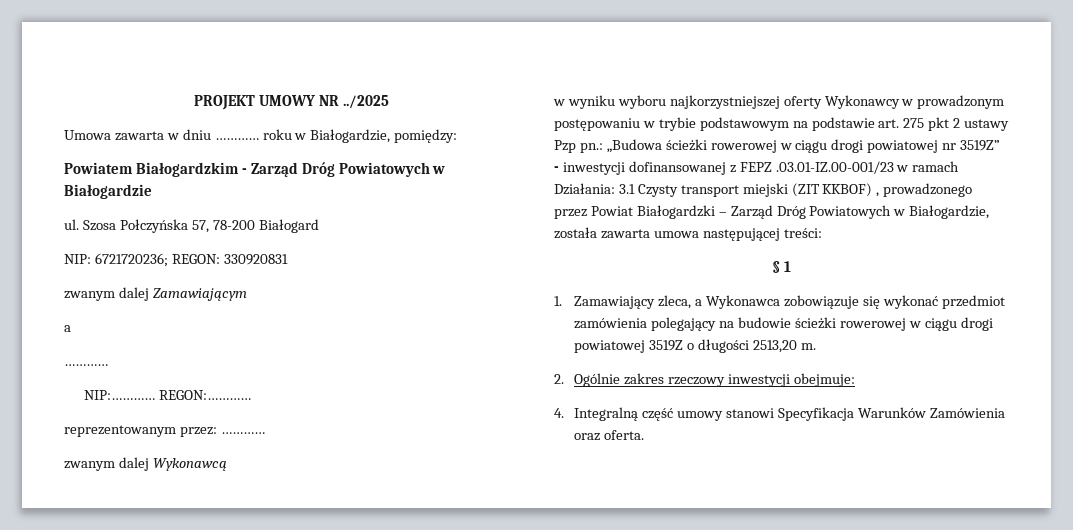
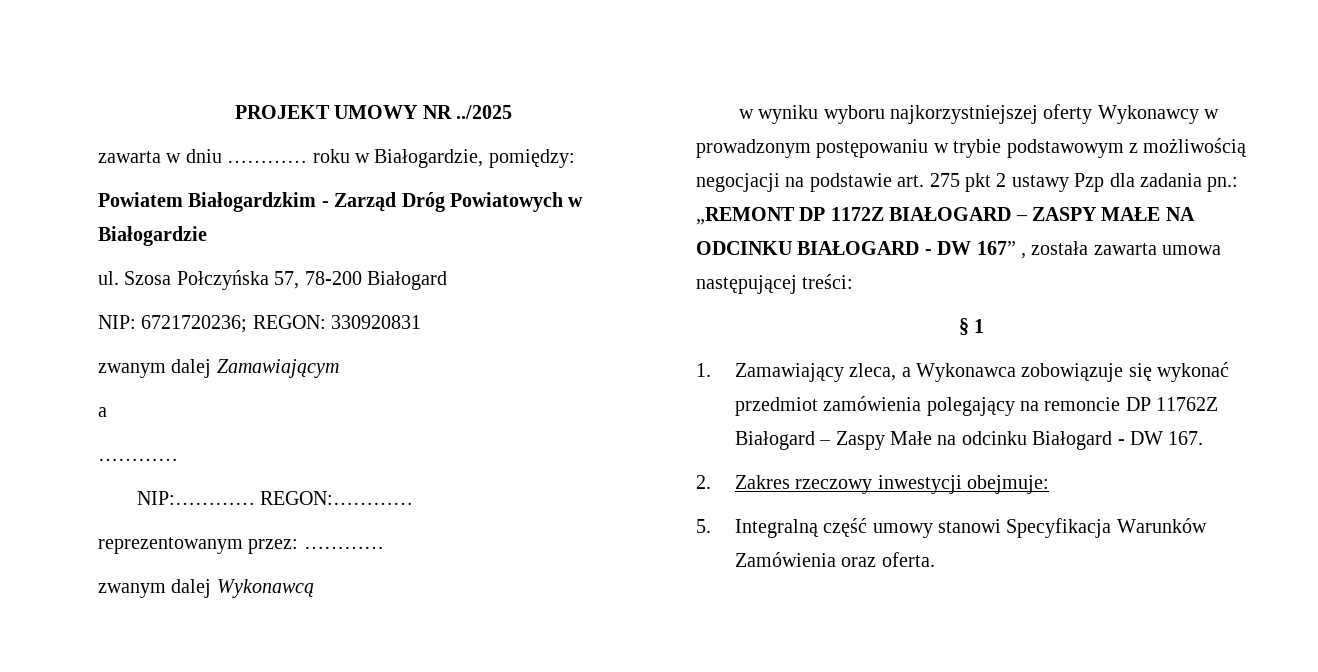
[64,130,111,140] Umowa -> (513, 112) none
(789, 124) none -> [1129,138,1248,157] [696,173,780,192] z możliwością negocjacji
[579,139,1001,153] [554,161,960,175] [554,183,973,197] [554,205,990,219] pn.: „Budowa ścieżki rowerowej w ciągu drogi powiatowej nr 3519Z” - inwestycji dofinansowanej z FEPZ .03.01-IZ.00-001/23 w ramach Działania: 3.1 Czysty transport miejski (ZIT KKBOF) , prowadzonego przez Powiat Białogardzki – Zarząd Dróg Powiatowych w Białogardzie, -> [1109,173,1239,192] [696,207,1195,225] [696,241,1026,259] dla zadania pn.: „REMONT DP 1172Z BIAŁOGARD – ZASPY MAŁE NA ODCINKU BIAŁOGARD - DW 167” ,
[738,317,993,331] [574,339,816,353] budowie ścieżki rowerowej w ciągu drogi powiatowej 3519Z o długości 2513,20 m. -> [1044,397,1219,411] [734,431,1204,450] remoncie DP 11762Z Białogard – Zaspy Małe na odcinku Białogard - DW 167.
[574,373,665,387] Ogólnie zakres -> [734,475,790,489] Zakres
[554,408,564,418] 4. -> [696,519,711,533] 5.

